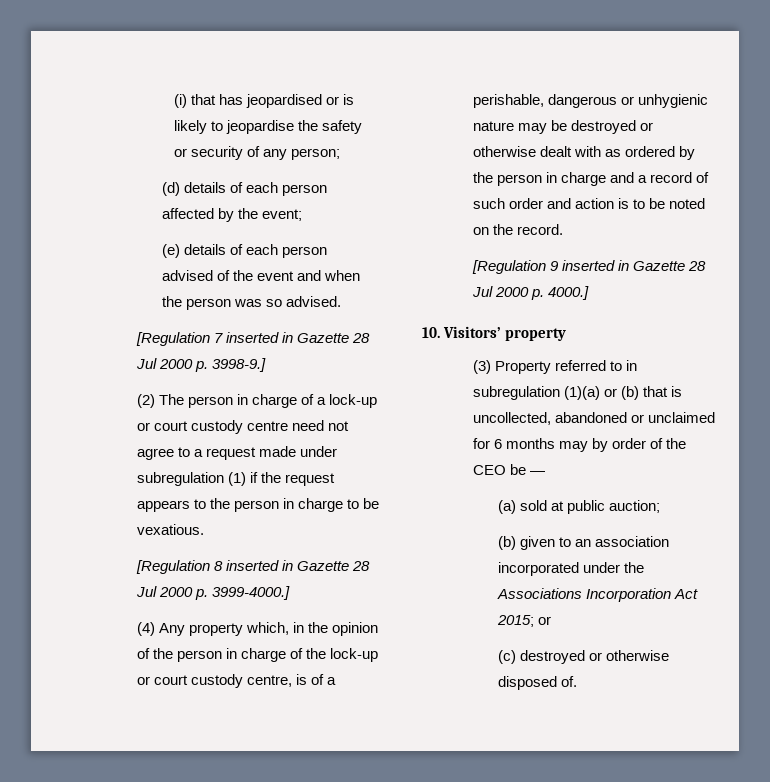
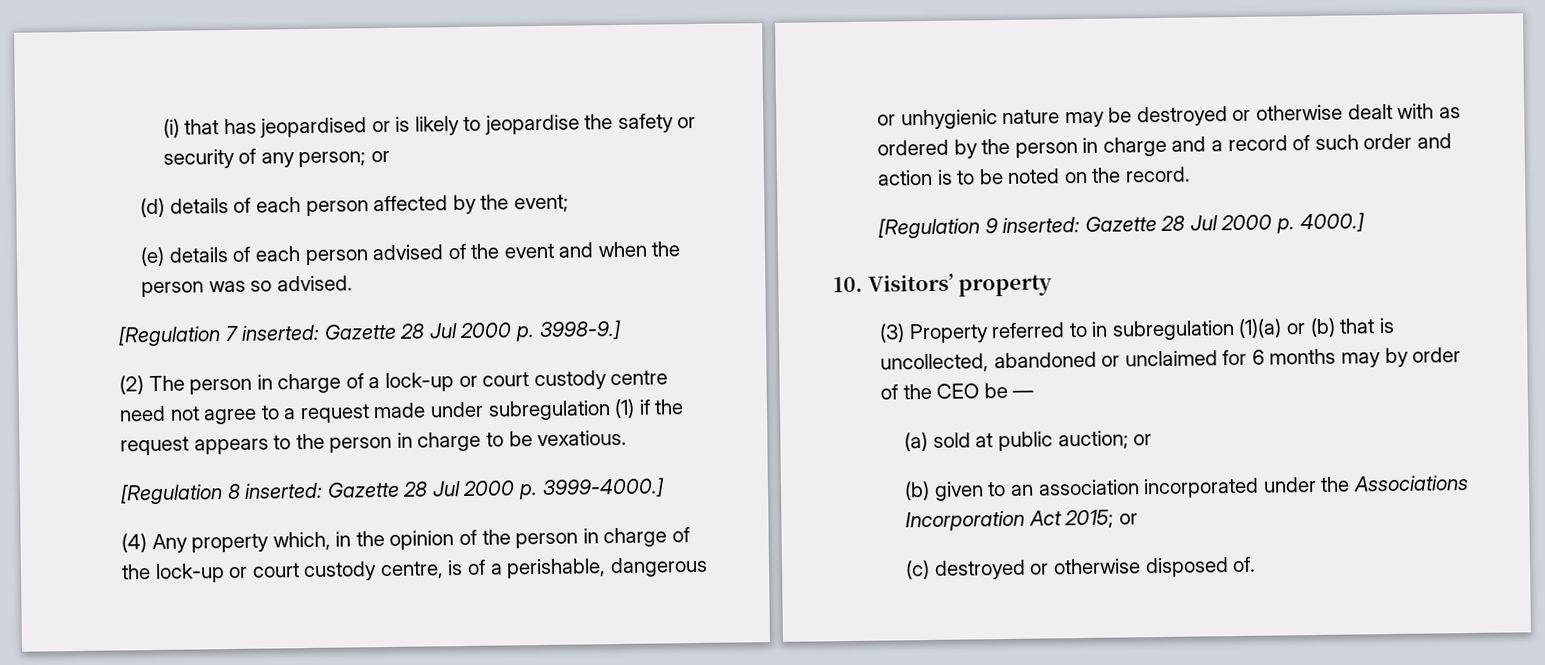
(341, 154) none -> [370,150,390,163] or
[225,332,293,343] inserted in -> [241,324,321,341] inserted:
[225,560,293,571] inserted in -> [244,482,324,499] inserted:
[561,260,629,271] inserted in -> [1002,217,1081,234] inserted:
(661, 506) none -> [1133,434,1153,446] or

